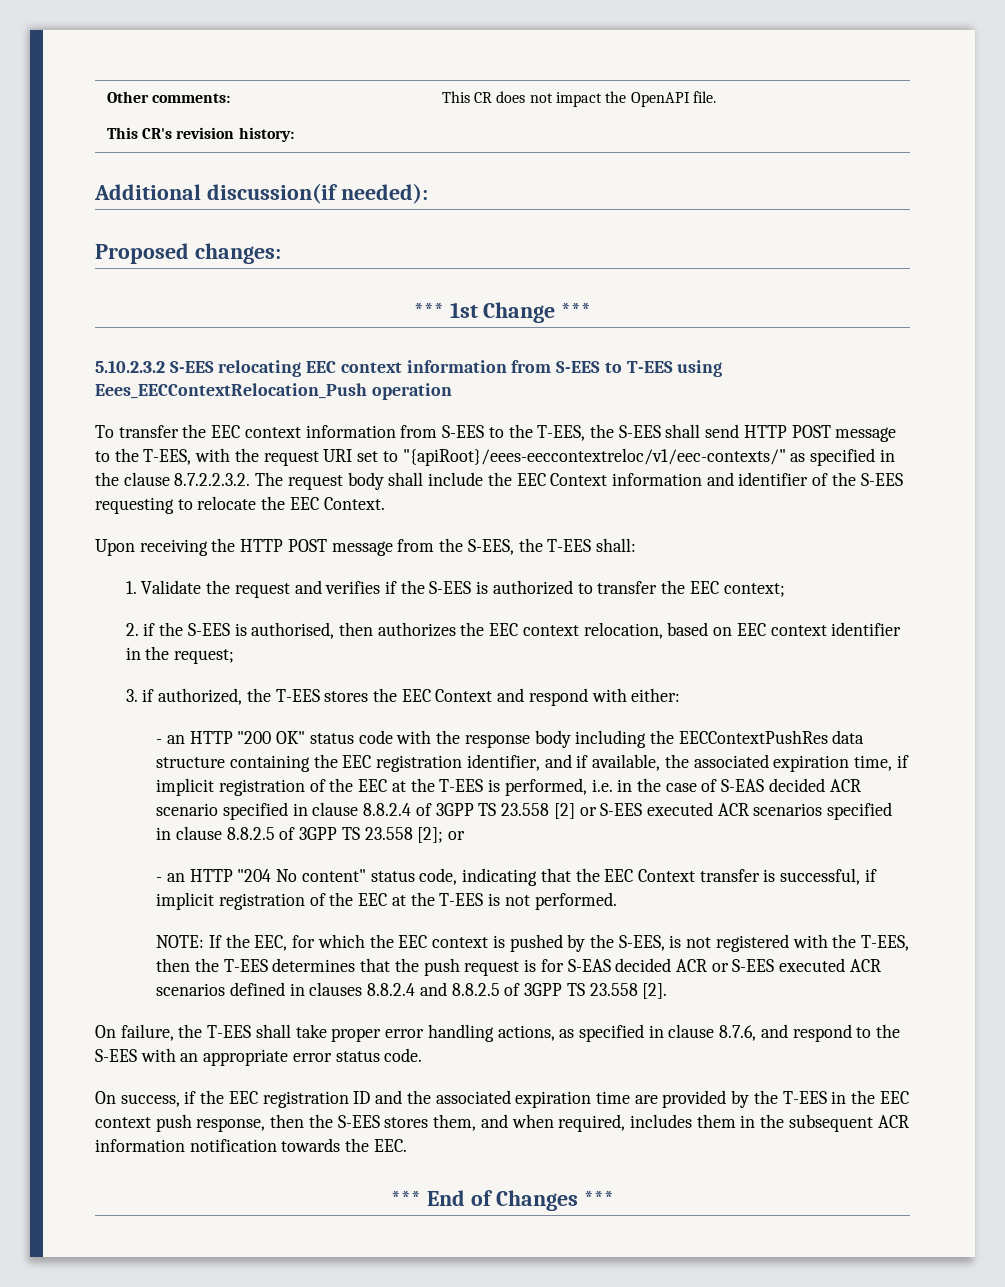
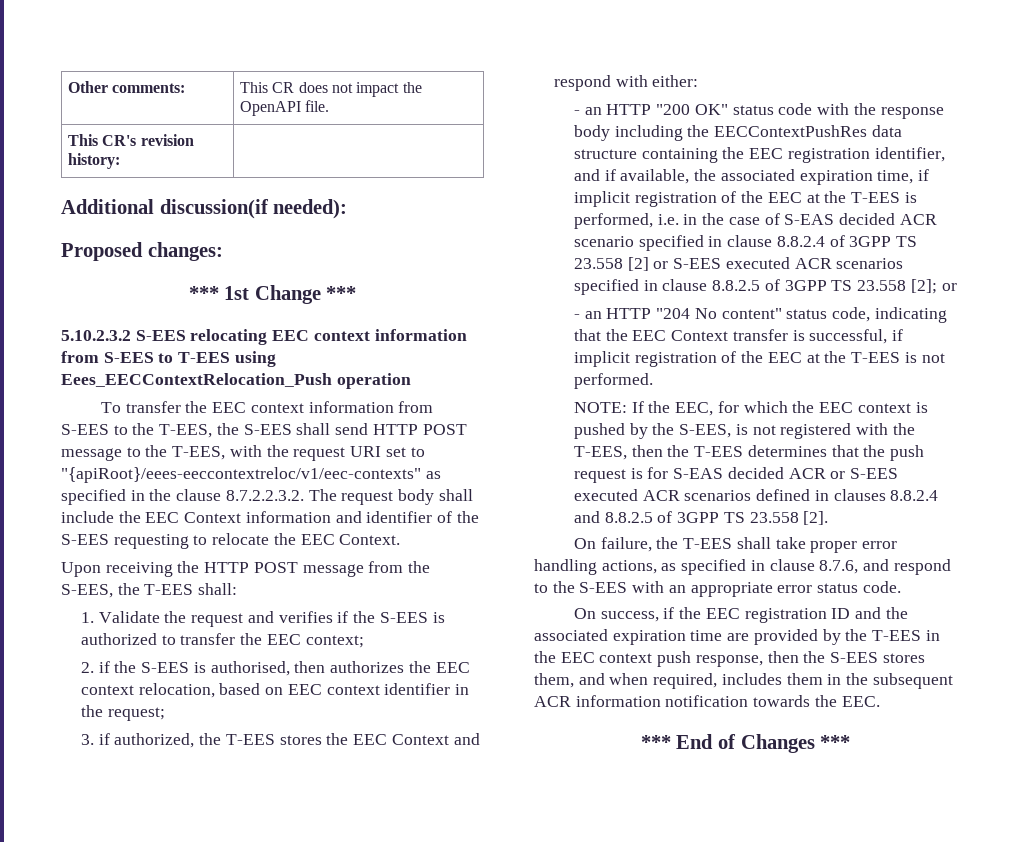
[402,448,786,466] "{apiRoot}/eees-eeccontextreloc/v1/eec-contexts/" -> [61,467,421,483] "{apiRoot}/eees-eeccontextreloc/v1/eec-contexts"

